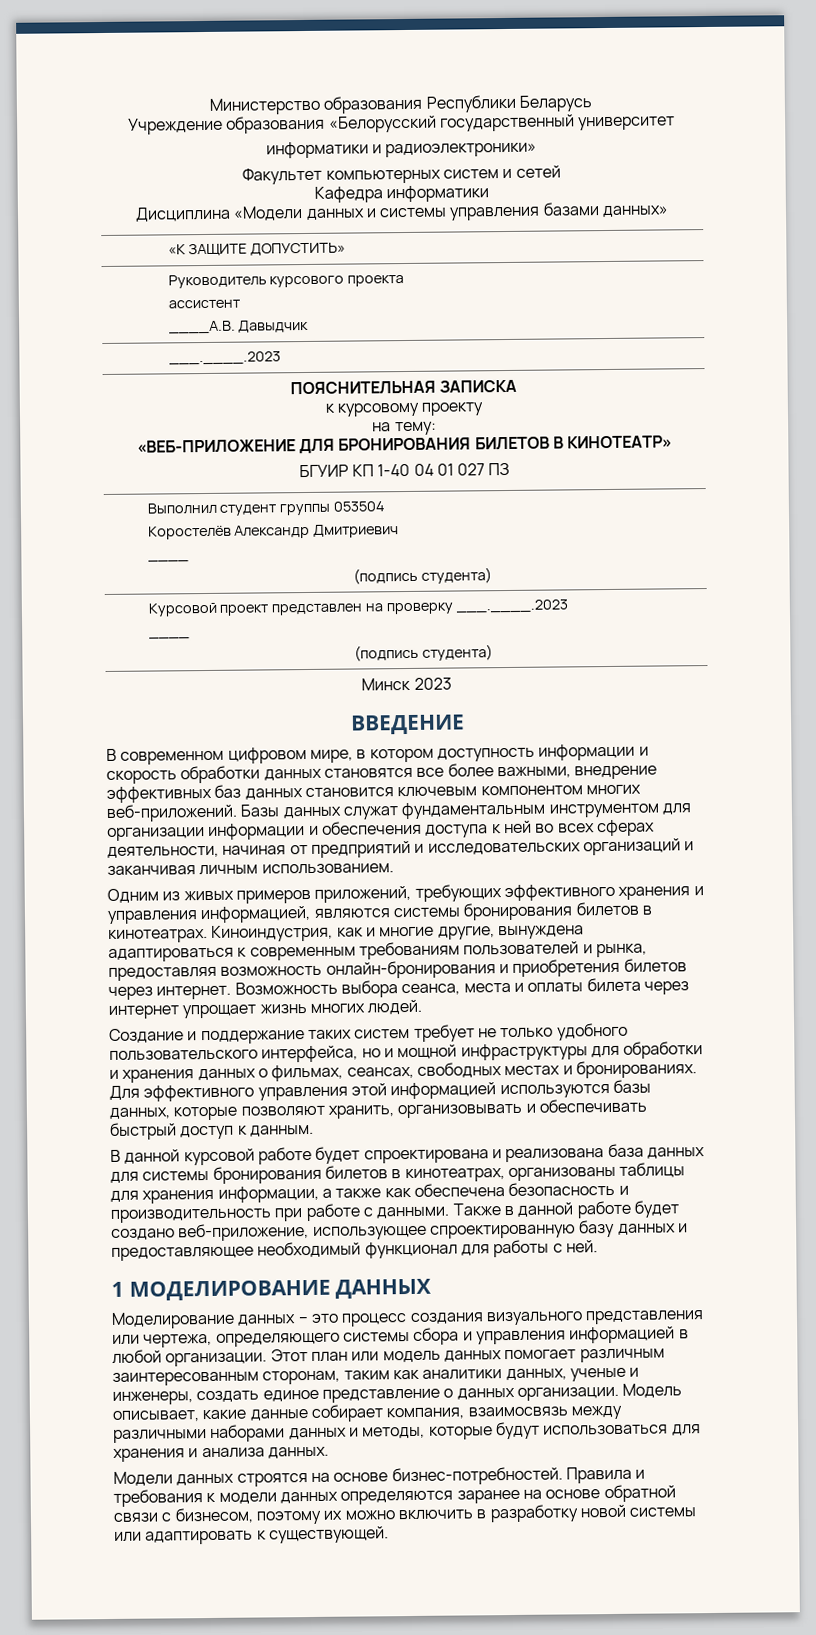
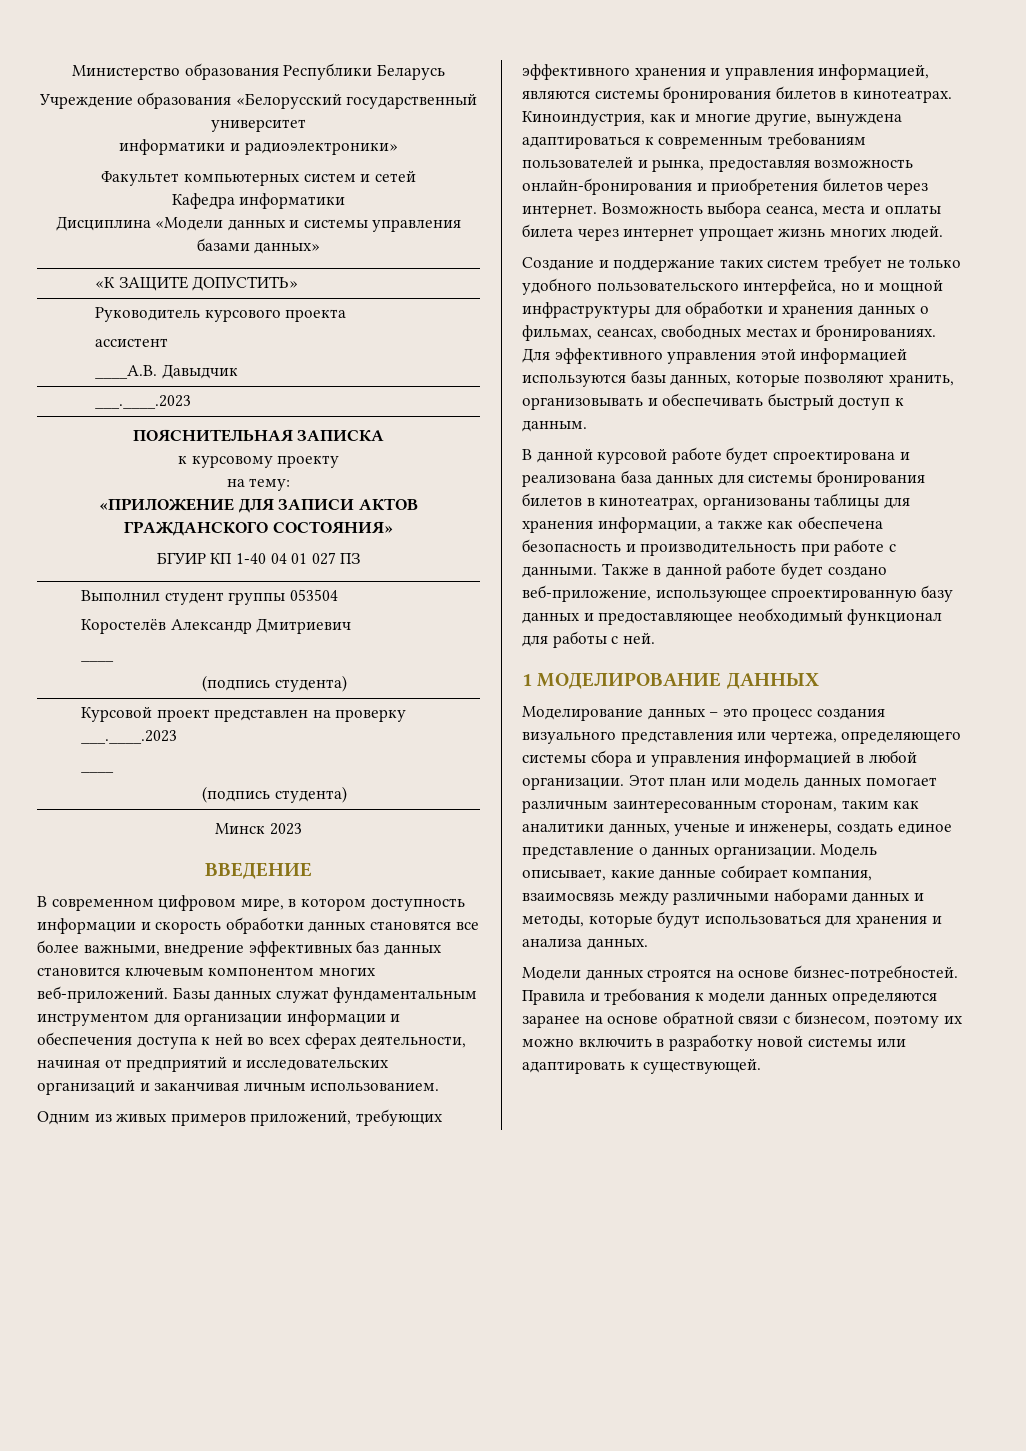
[136,435,673,455] «ВЕБ-ПРИЛОЖЕНИЕ ДЛЯ БРОНИРОВАНИЯ БИЛЕТОВ В КИНОТЕАТР» -> [99,498,418,513] [124,521,393,536] «ПРИЛОЖЕНИЕ ДЛЯ ЗАПИСИ АКТОВ ГРАЖДАНСКОГО СОСТОЯНИЯ»

